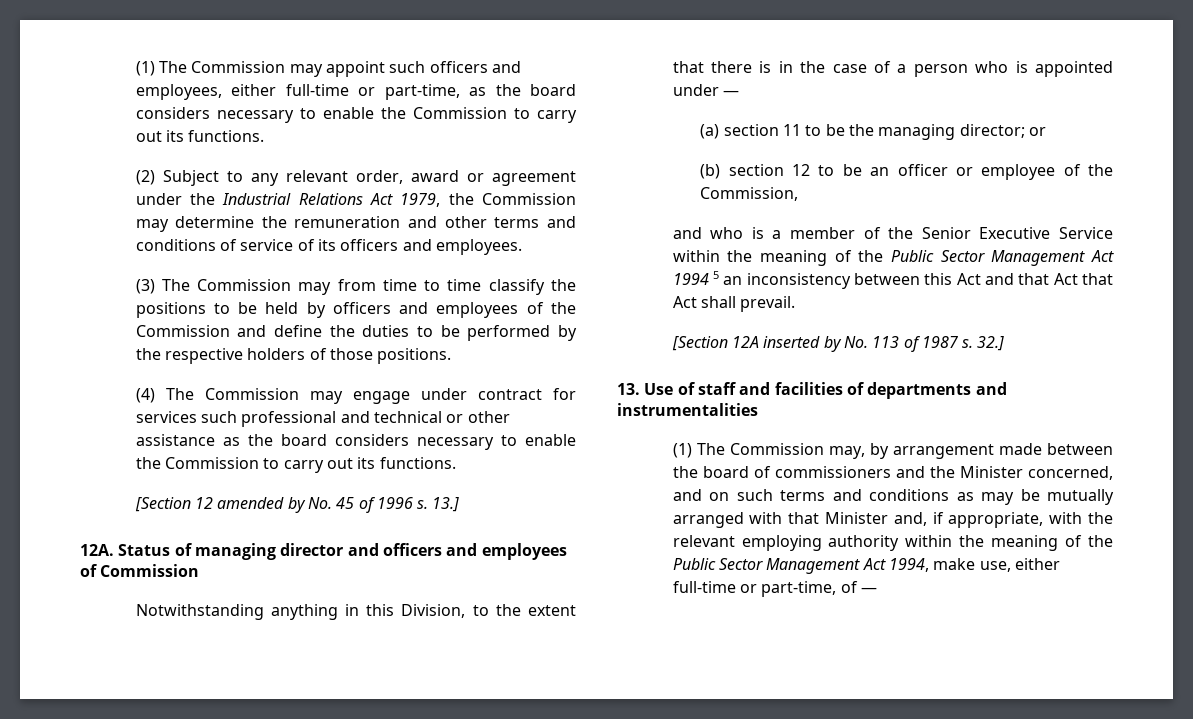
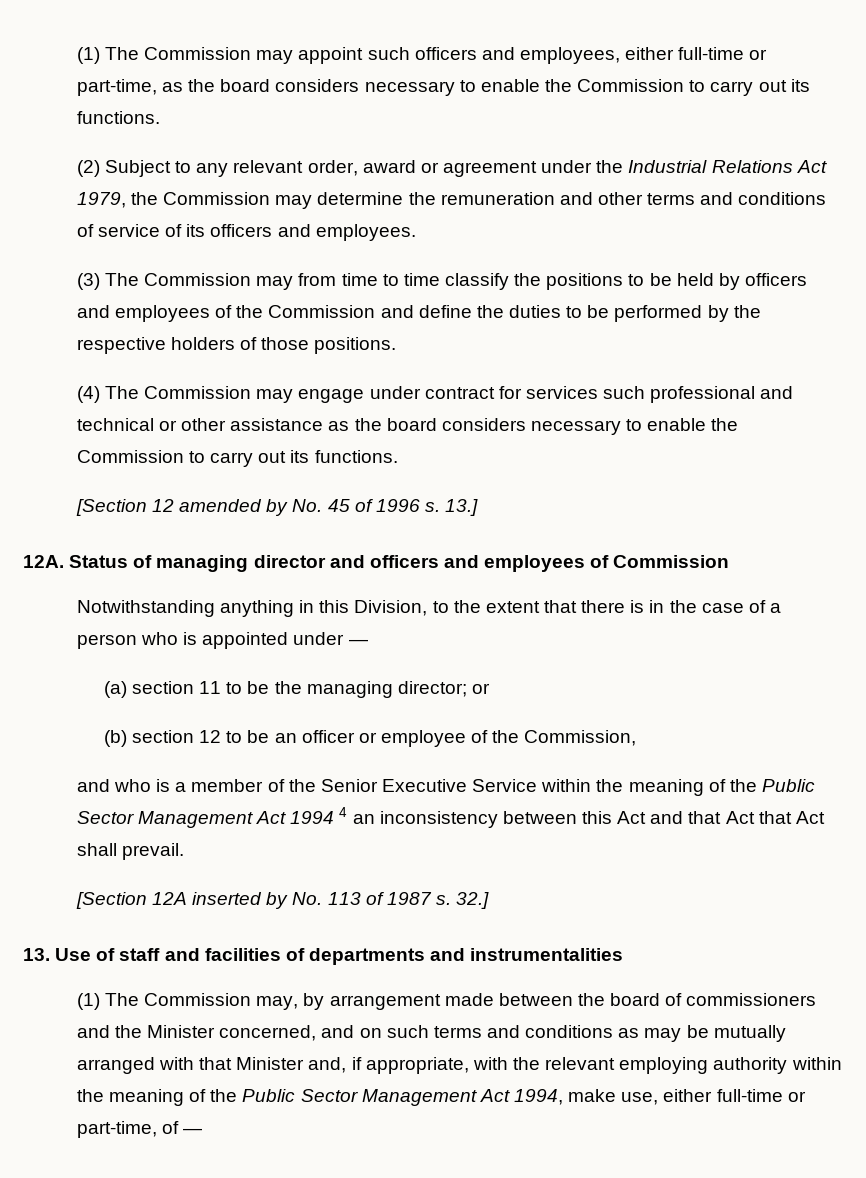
[712,271,719,279] 5 -> [339,807,348,817] 4

